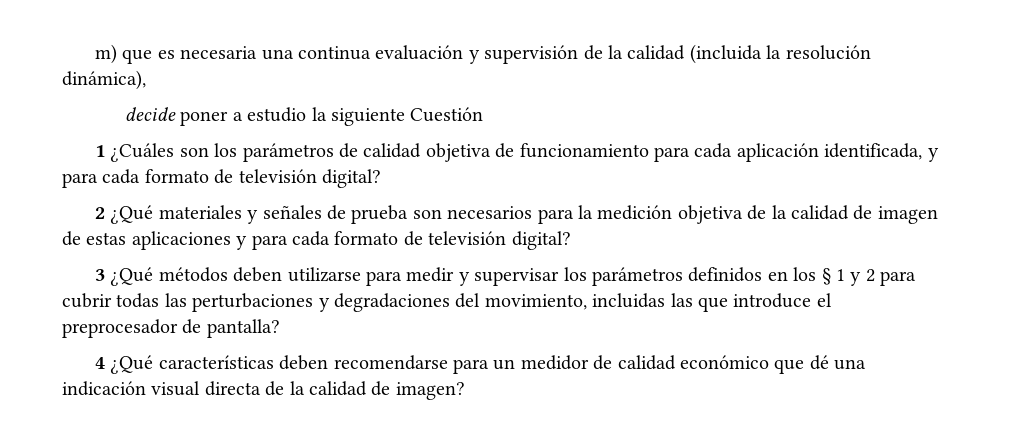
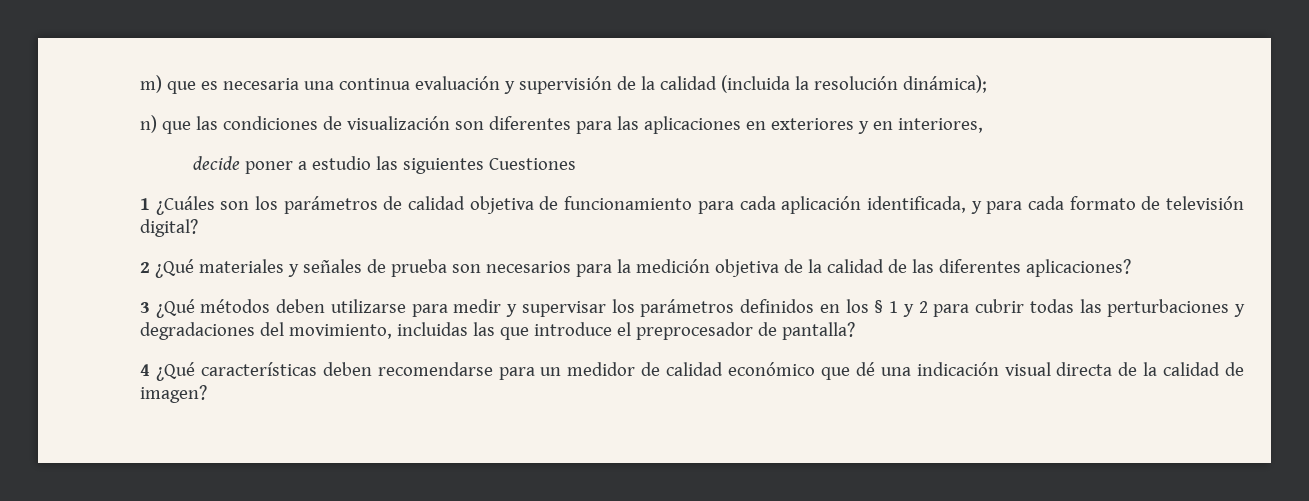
[62,70,146,90] dinámica), -> [902,75,987,93] [140,115,983,134] dinámica); // n) que las condiciones de visualización son diferentes para las aplicaciones en exteriores y en interiores,
[311,107,484,126] la siguiente Cuestión -> [375,156,576,174] las siguientes Cuestiones
[877,206,938,224] [62,231,571,250] imagen de estas aplicaciones y para cada formato de televisión digital? -> [911,259,1131,277] las diferentes aplicaciones?

